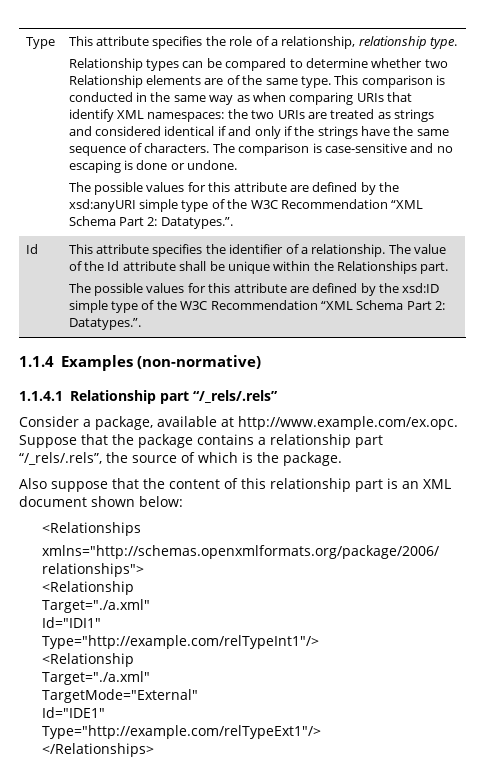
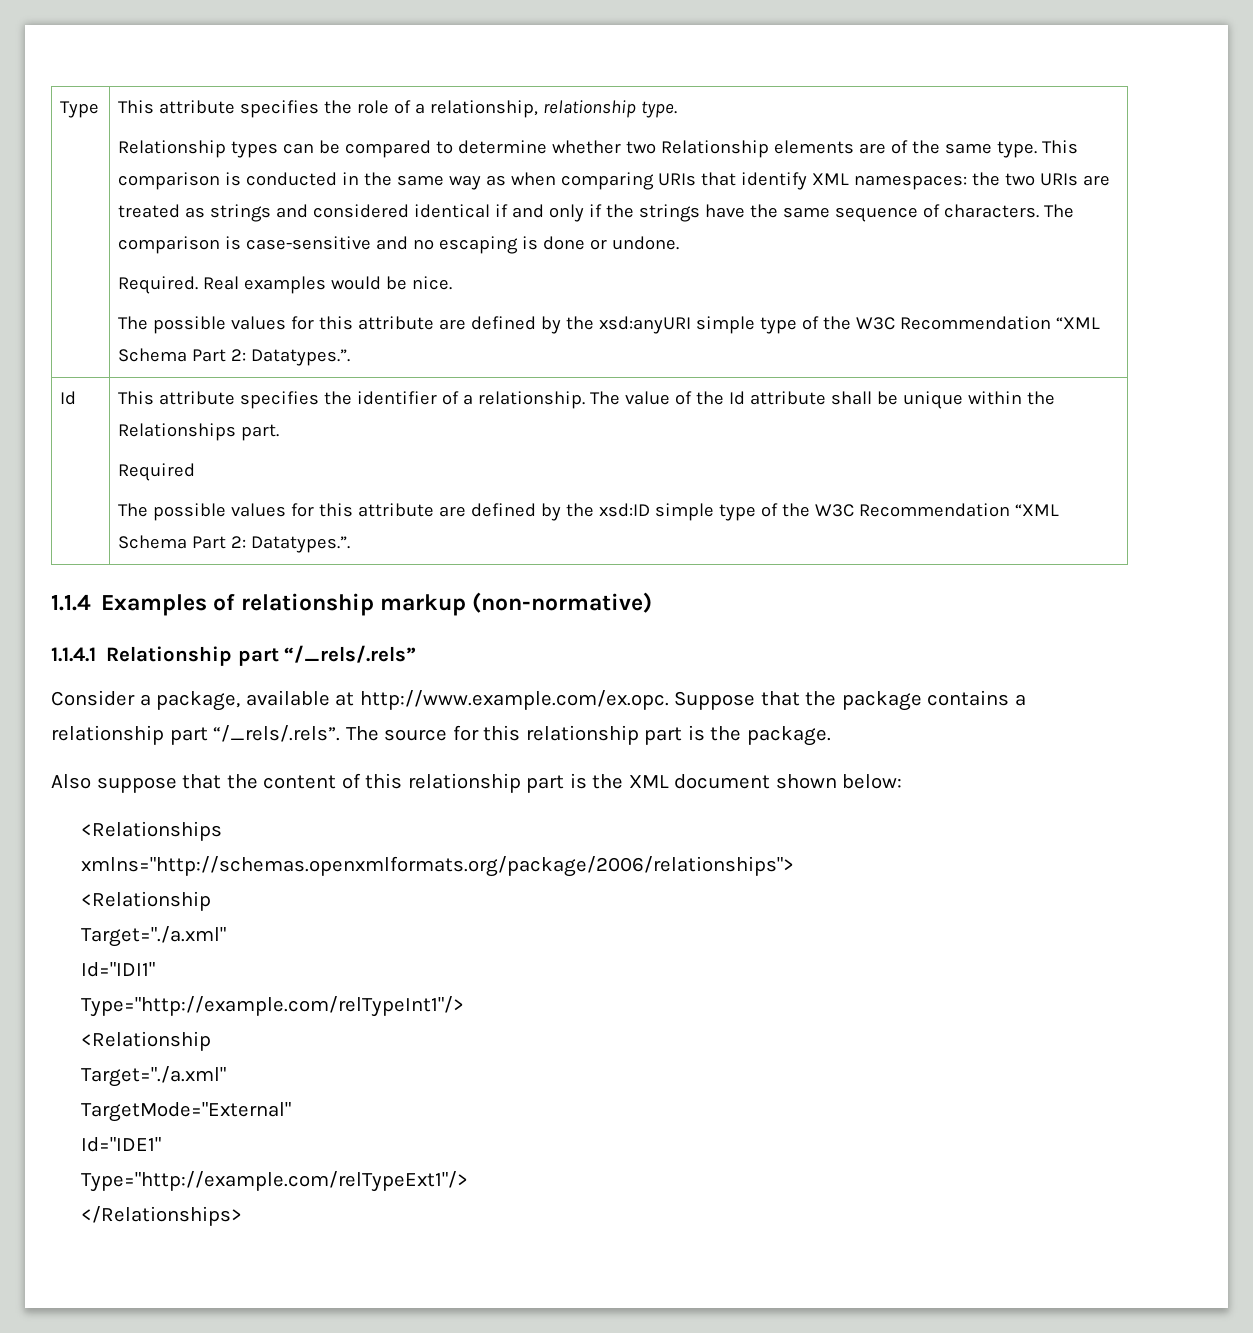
(238, 165) none -> [118,276,453,294] // Required. Real examples would be nice.
(449, 268) none -> [118,463,196,481] // Required
(133, 363) none -> [213,593,466,616] of relationship markup
[19,452,238,465] “/_rels/.rels”, the source of which -> [213,725,683,745] “/_rels/.rels”. The source for this relationship part
[402,481,419,489] an -> [592,774,624,789] the

